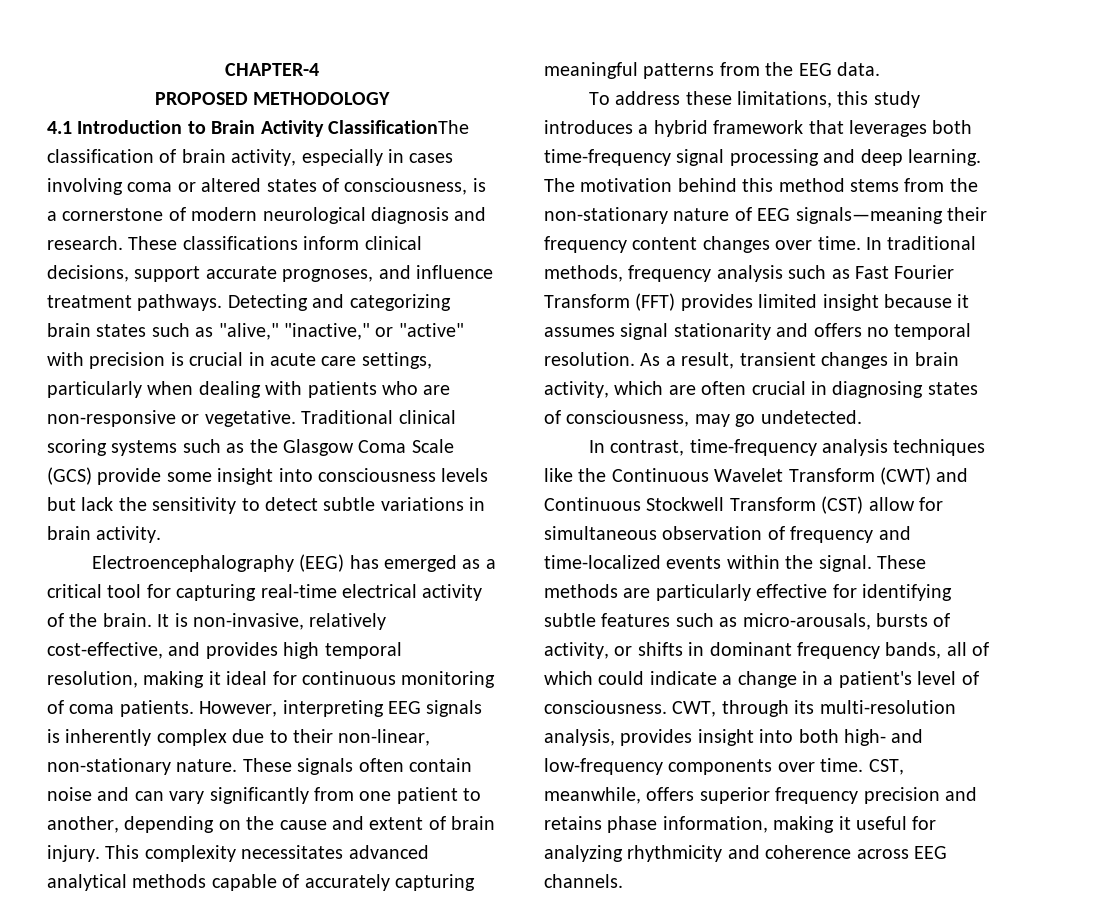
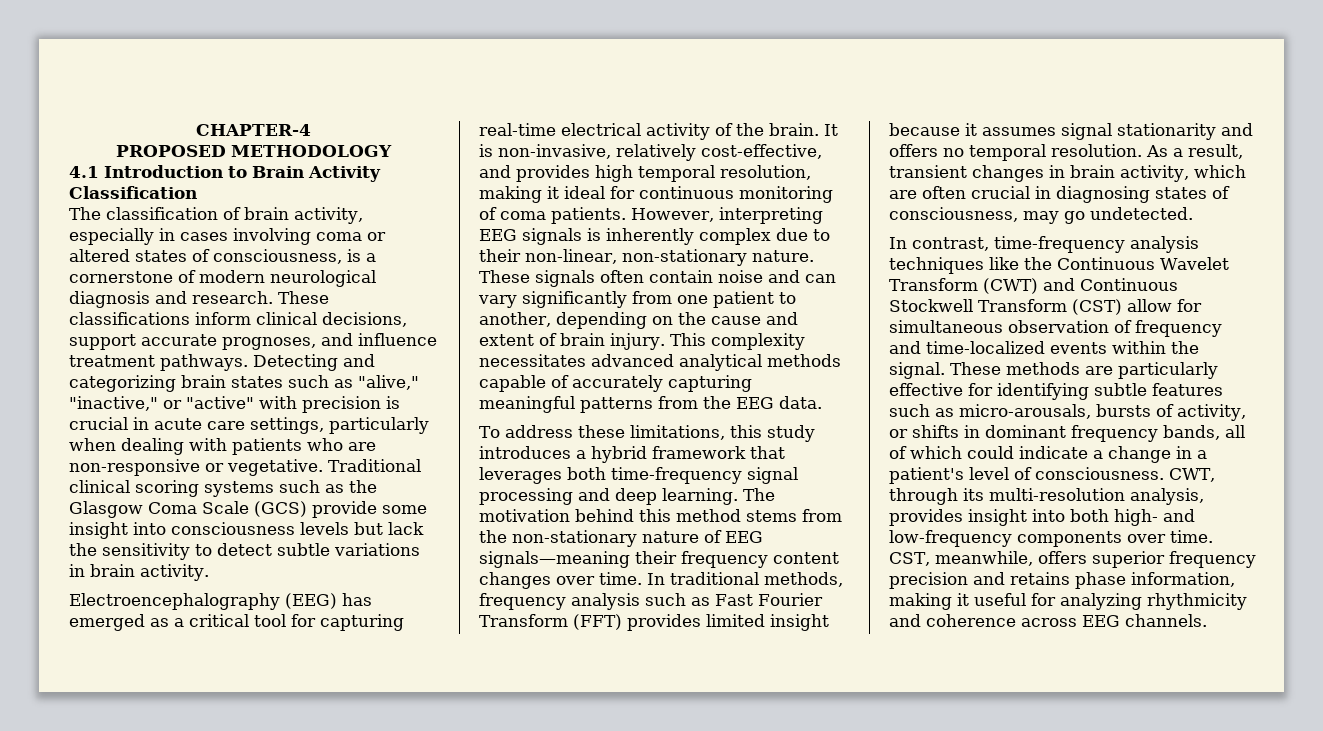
[328,120,469,134] ClassificationThe -> [69,186,197,199] [69,207,101,220] Classification // The

